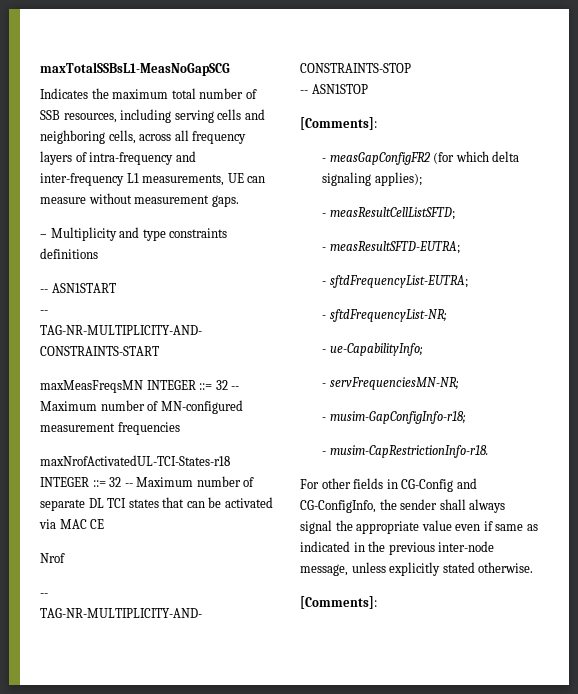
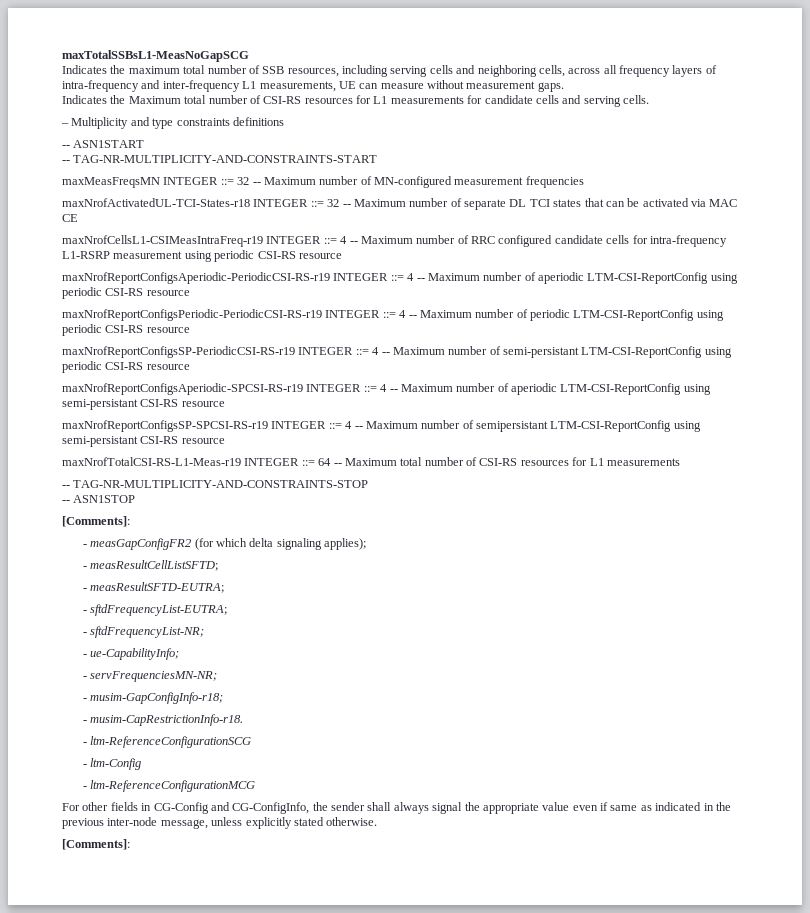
(239, 201) none -> [62,95,649,107] // Indicates the Maximum total number of CSI-RS resources for L1 measurements for candidate cells and serving cells.
[40,553,65,563] Nrof -> [62,235,727,247] [62,250,342,262] [62,272,738,284] [62,287,190,299] [62,309,724,321] [62,324,190,336] [62,346,732,358] [62,361,190,373] [62,383,711,395] [62,399,225,410] [62,420,701,432] [62,436,225,447] [62,457,680,466] maxNrofCellsL1-CSIMeasIntraFreq-r19 INTEGER ::= 4 -- Maximum number of RRC configured candidate cells for intra-frequency L1-RSRP measurement using periodic CSI-RS resource // maxNrofReportConfigsAperiodic-PeriodicCSI-RS-r19 INTEGER ::= 4 -- Maximum number of aperiodic LTM-CSI-ReportConfig using periodic CSI-RS resource // maxNrofReportConfigsPeriodic-PeriodicCSI-RS-r19 INTEGER ::= 4 -- Maximum number of periodic LTM-CSI-ReportConfig using periodic CSI-RS resource // maxNrofReportConfigsSP-PeriodicCSI-RS-r19 INTEGER ::= 4 -- Maximum number of semi-persistant LTM-CSI-ReportConfig using periodic CSI-RS resource // maxNrofReportConfigsAperiodic-SPCSI-RS-r19 INTEGER ::= 4 -- Maximum number of aperiodic LTM-CSI-ReportConfig using semi-persistant CSI-RS resource // maxNrofReportConfigsSP-SPCSI-RS-r19 INTEGER ::= 4 -- Maximum number of semipersistant LTM-CSI-ReportConfig using semi-persistant CSI-RS resource // maxNrofTotalCSI-RS-L1-Meas-r19 INTEGER ::= 64 -- Maximum total number of CSI-RS resources for L1 measurements
(488, 451) none -> [82,736,252,748] [82,758,142,770] [82,780,256,792] // - ltm-ReferenceConfigurationSCG // - ltm-Config // - ltm-ReferenceConfigurationMCG

